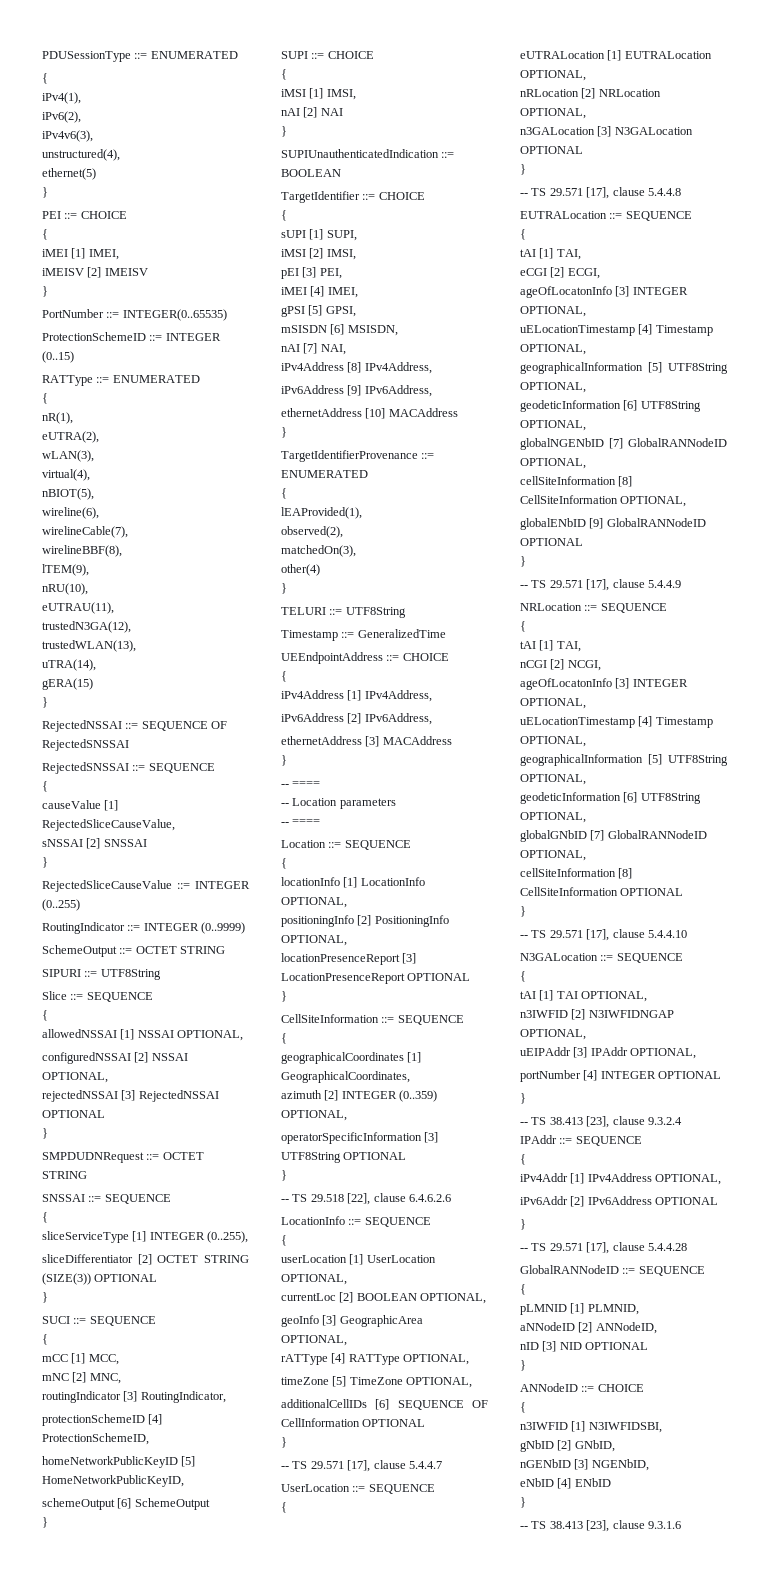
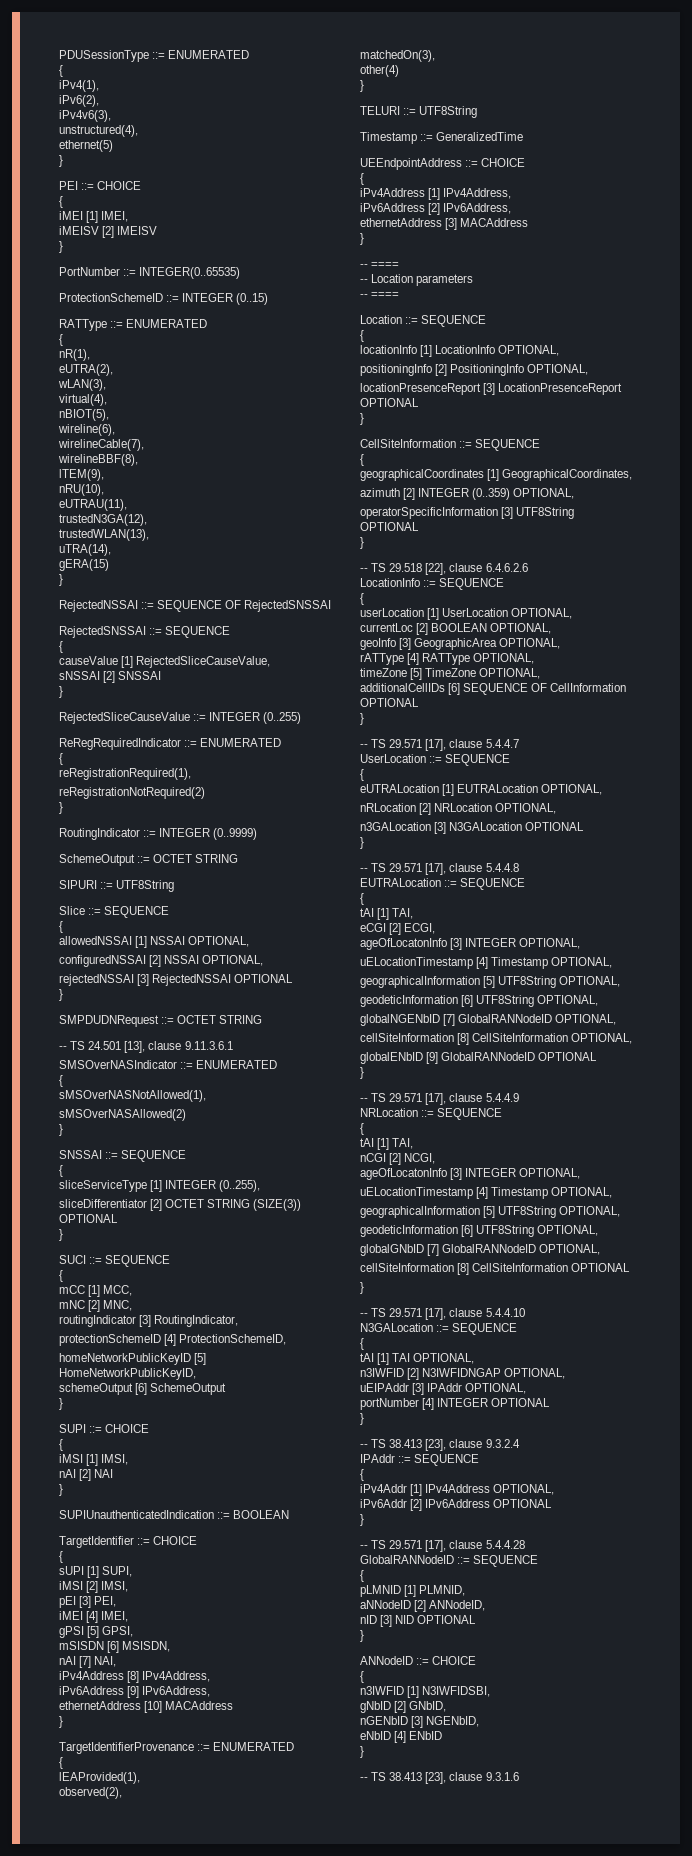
(80, 905) none -> [59,738,282,750] [59,753,63,765] [59,768,191,780] [59,787,205,799] [59,802,63,814] // ReRegRequiredIndicator ::= ENUMERATED // { // reRegistrationRequired(1), // reRegistrationNotRequired(2) // }
(87, 1175) none -> [59,1041,233,1053] [59,1060,278,1069] [59,1075,63,1087] [59,1090,206,1102] [59,1109,186,1121] [59,1124,63,1136] // -- TS 24.501 [13], clause 9.11.3.6.1 // SMSOverNASIndicator ::= ENUMERATED // { // sMSOverNASNotAllowed(1), // sMSOverNASAllowed(2) // }

